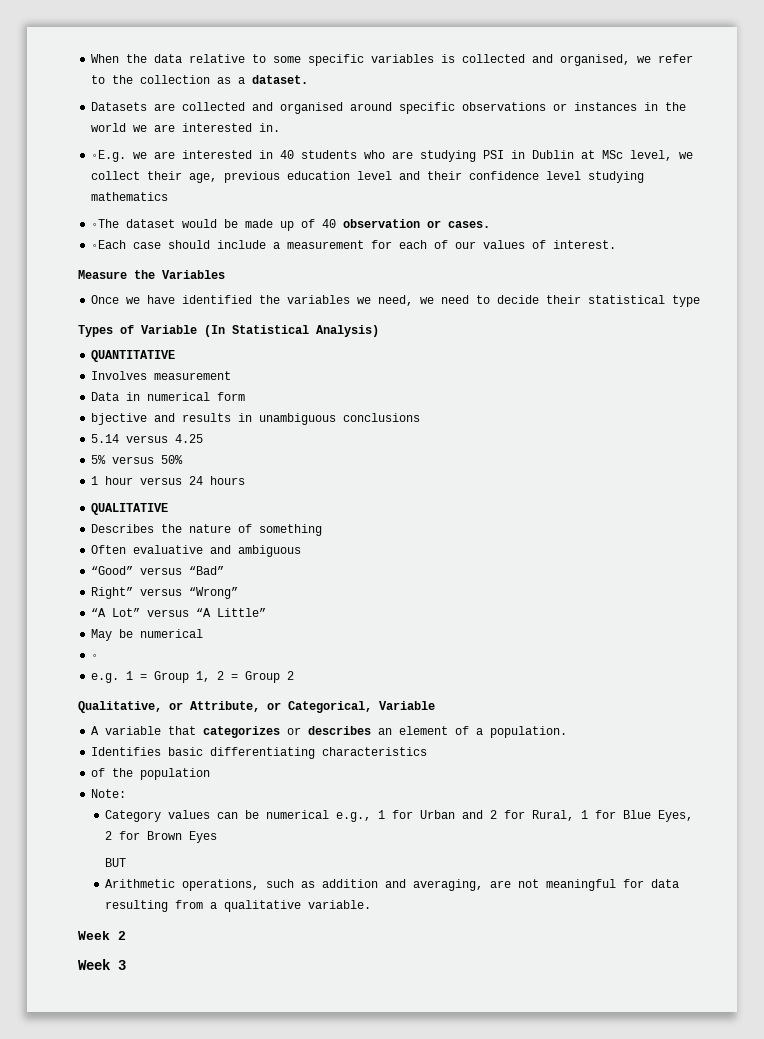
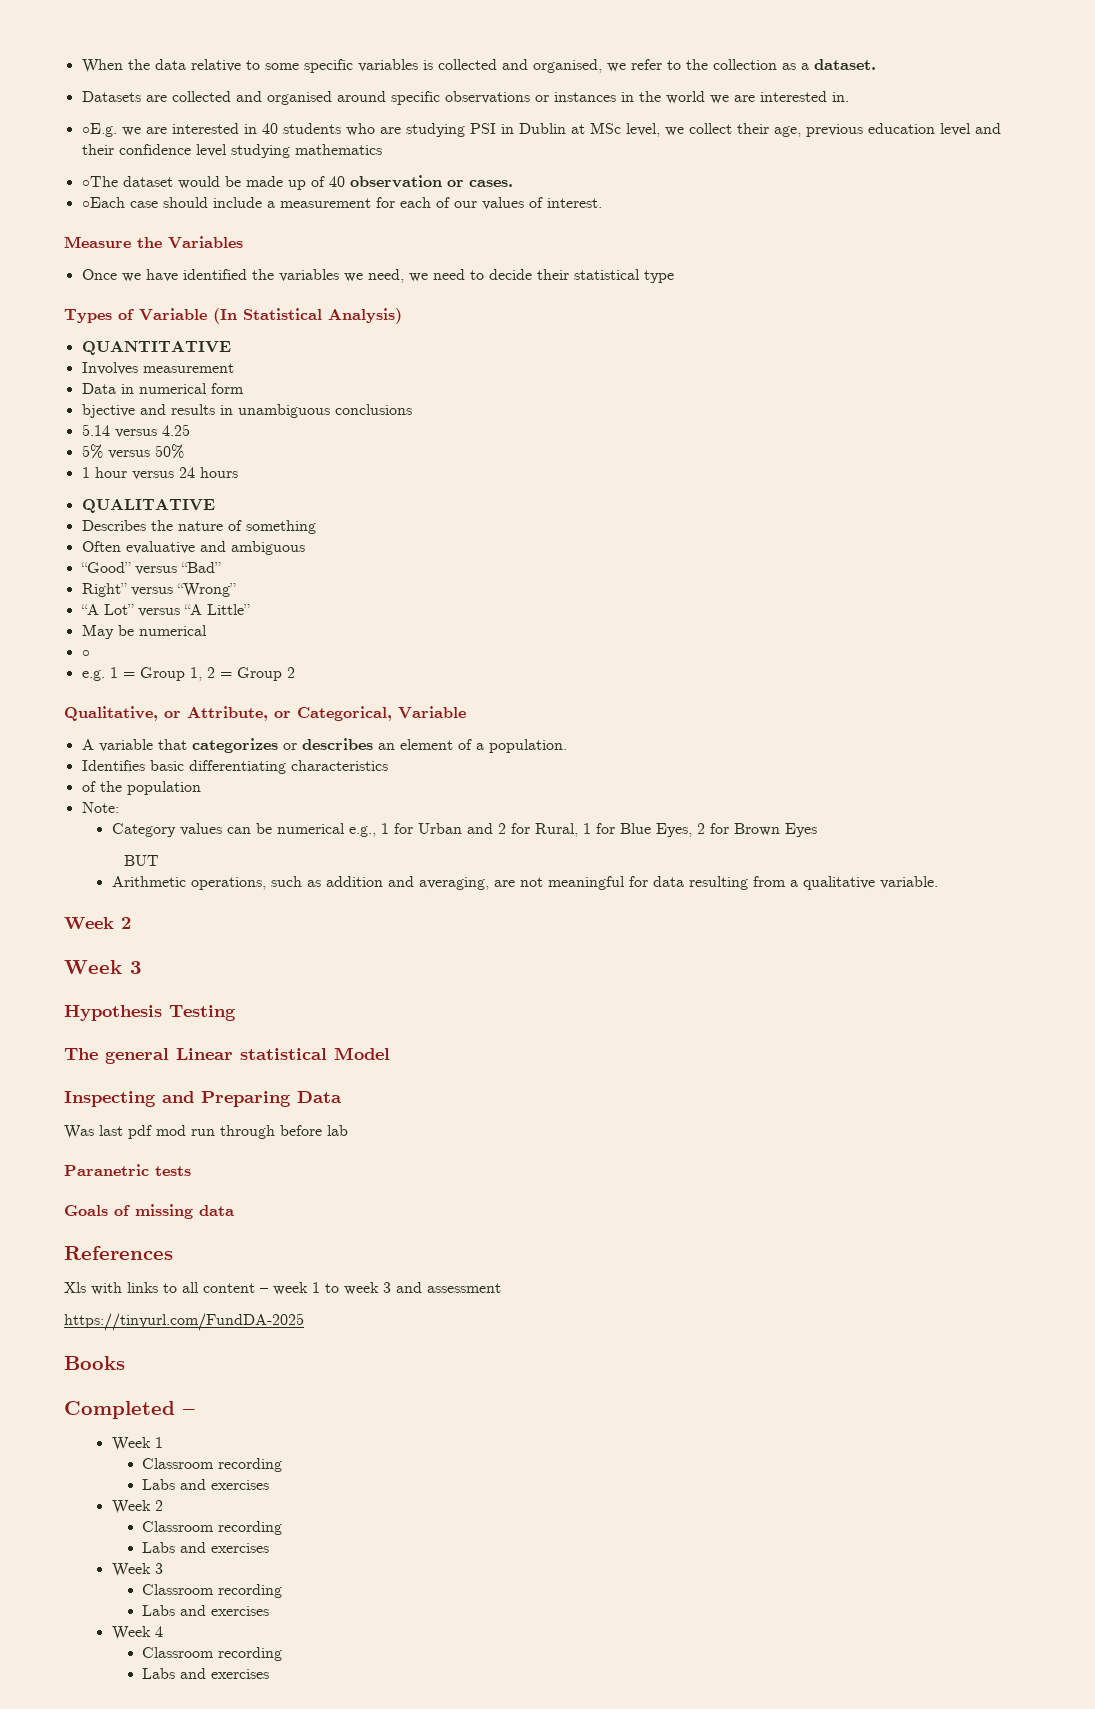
(126, 965) none -> [64,1005,236,1021] [64,1047,390,1064] [64,1091,342,1107] [64,1125,348,1139] [64,1164,191,1176] [64,1204,234,1219] [64,1246,173,1260] [64,1282,501,1295] [64,1313,304,1331] [64,1356,125,1370] [64,1401,195,1419] [111,1437,163,1451] [142,1458,283,1472] [142,1479,270,1490] [111,1500,163,1514] [142,1521,283,1535] [142,1542,270,1553] [111,1563,163,1577] [142,1584,283,1598] [142,1605,270,1616] [111,1626,163,1640] [142,1647,283,1661] [142,1668,270,1679] // Hypothesis Testing // The general Linear statistical Model // Inspecting and Preparing Data // Was last pdf mod run through before lab // Paranetric tests // Goals of missing data // References // Xls with links to all content – week 1 to week 3 and assessment // https://tinyurl.com/FundDA-2025 // Books // Completed – // Week 1 // Classroom recording // Labs and exercises // Week 2 // Classroom recording // Labs and exercises // Week 3 // Classroom recording // Labs and exercises // Week 4 // Classroom recording // Labs and exercises

